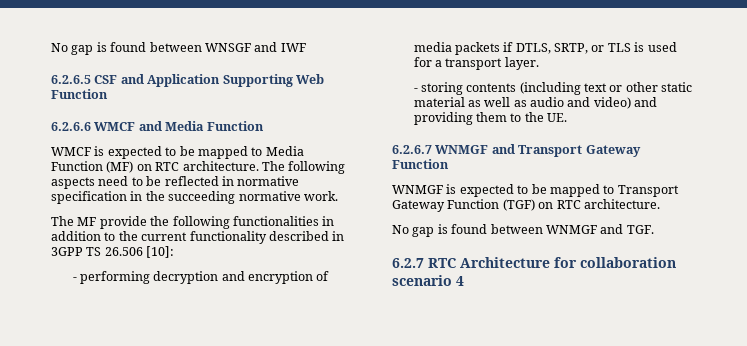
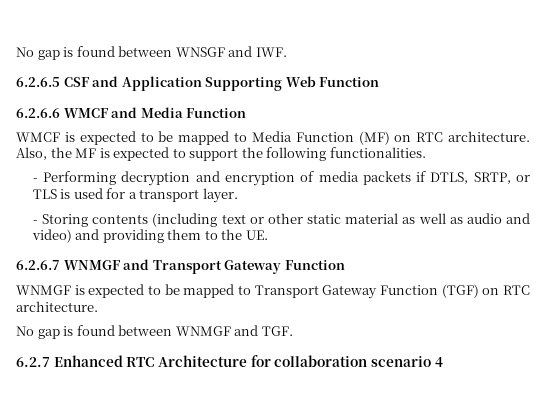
[280,43,306,52] IWF -> [255,47,287,57] IWF.
[261,161,346,174] [51,176,300,189] [51,191,338,204] [51,216,335,229] [51,231,345,244] [51,246,175,258] [72,271,150,284] The following aspects need to be reflected in normative specification in the succeeding normative work. // The MF provide the following functionalities in addition to the current functionality described in 3GPP TS 26.506 [10]: // - performing -> [16,147,426,161] [32,171,117,185] Also, the MF is expected to support the following functionalities. // - Performing
[420,82,463,95] storing -> [42,214,89,227] Storing
(424, 263) none -> [53,355,123,367] Enhanced

